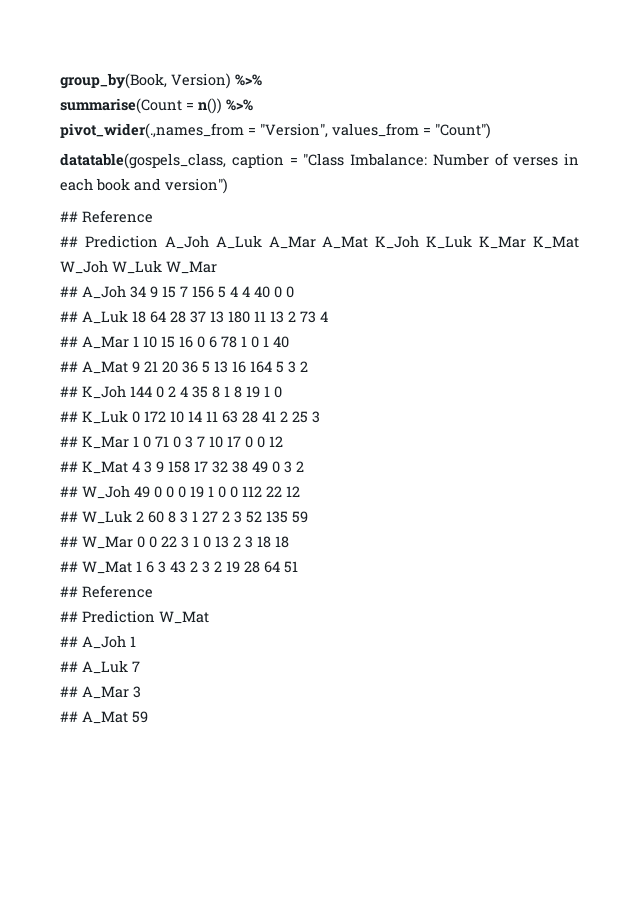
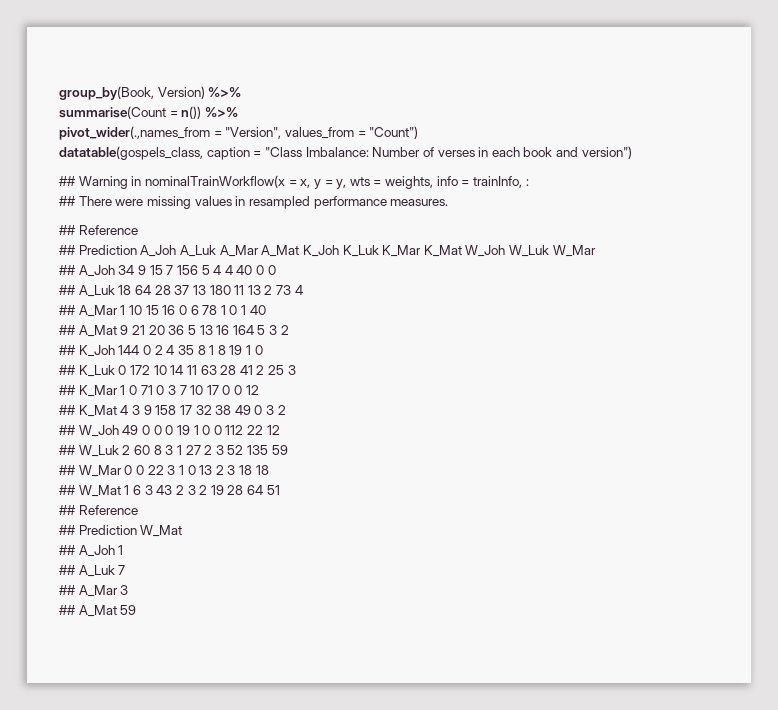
(228, 186) none -> [59,175,529,189] [59,196,449,209] // ## Warning in nominalTrainWorkflow(x = x, y = y, wts = weights, info = trainInfo, : // ## There were missing values in resampled performance measures.

